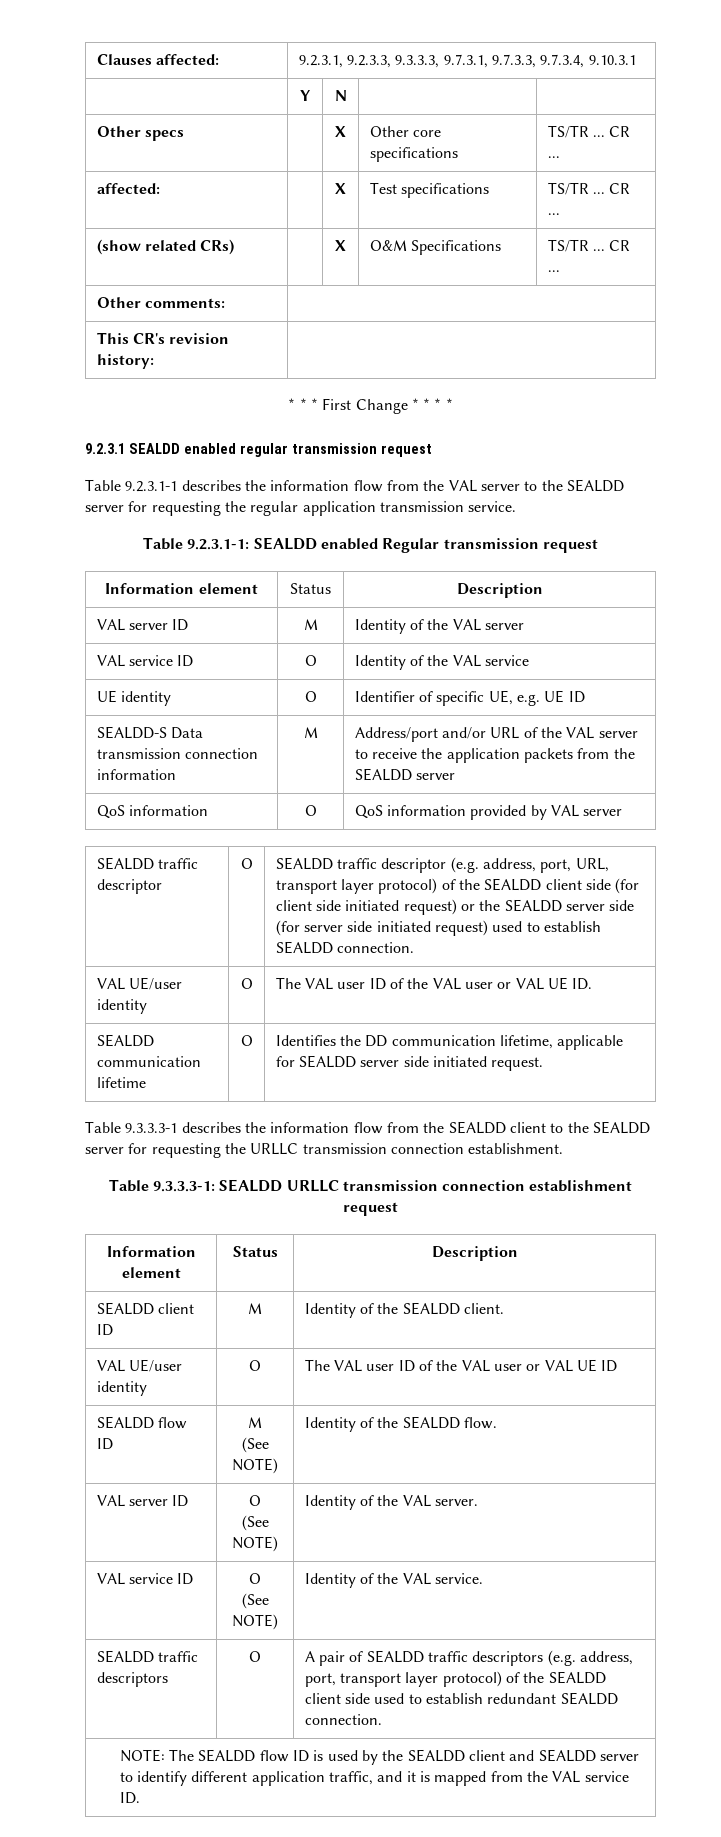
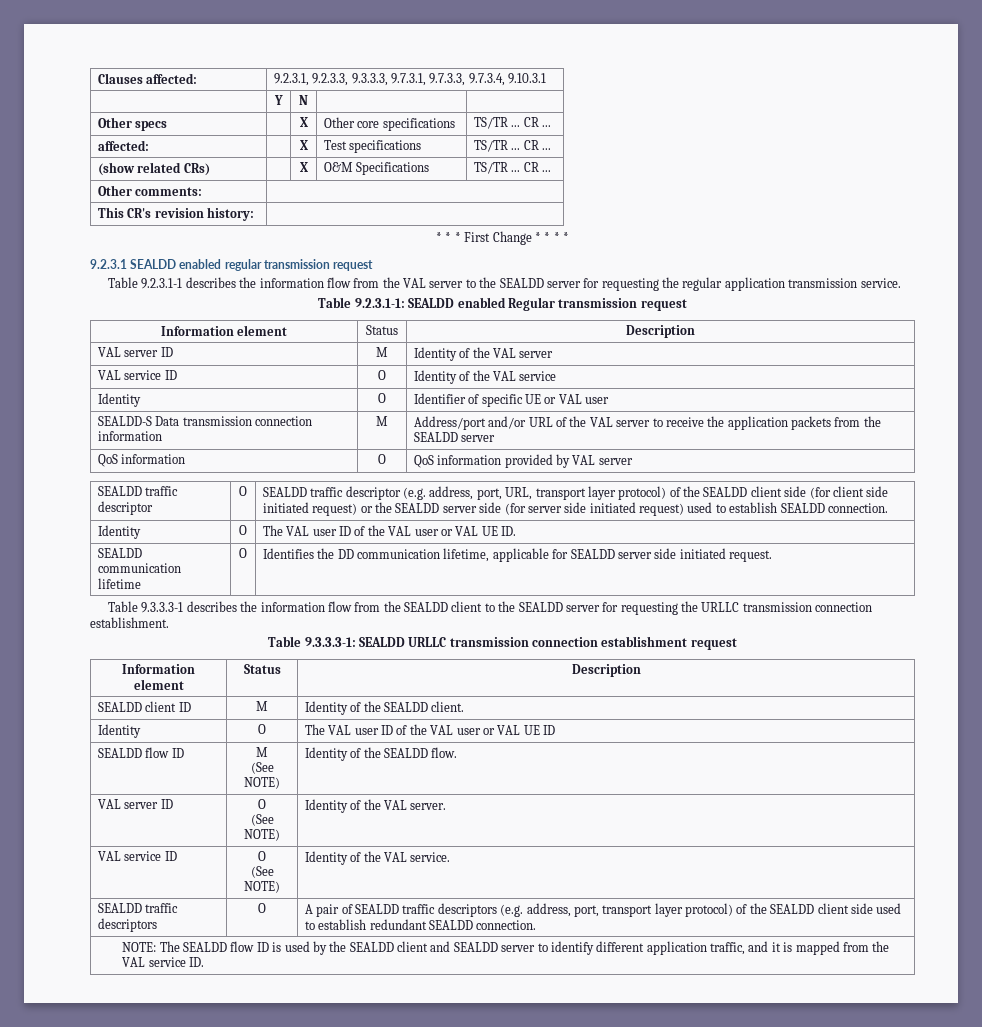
[96,690,172,706] UE identity -> [97,393,141,407] Identity
[488,690,585,706] UE, e.g. UE ID -> [525,394,610,404] UE or VAL user
[96,977,183,990] [96,999,147,1014] VAL UE/user identity -> [97,525,141,539] Identity
[96,1359,183,1372] [96,1381,147,1396] VAL UE/user identity -> [97,724,141,738] Identity

